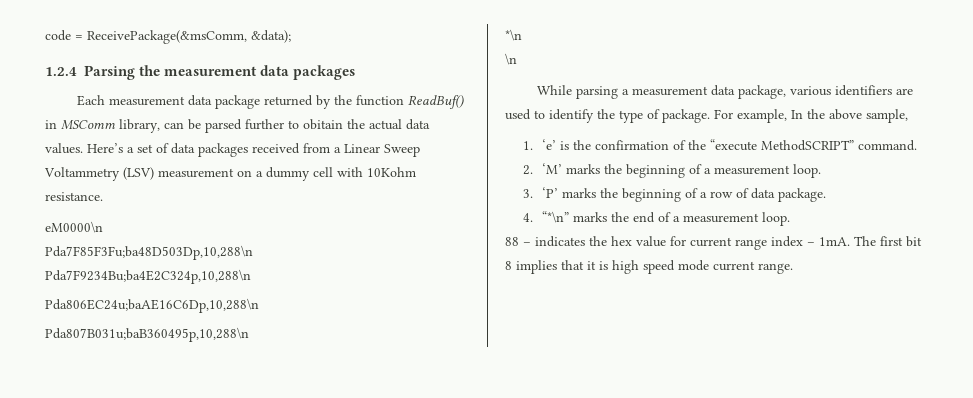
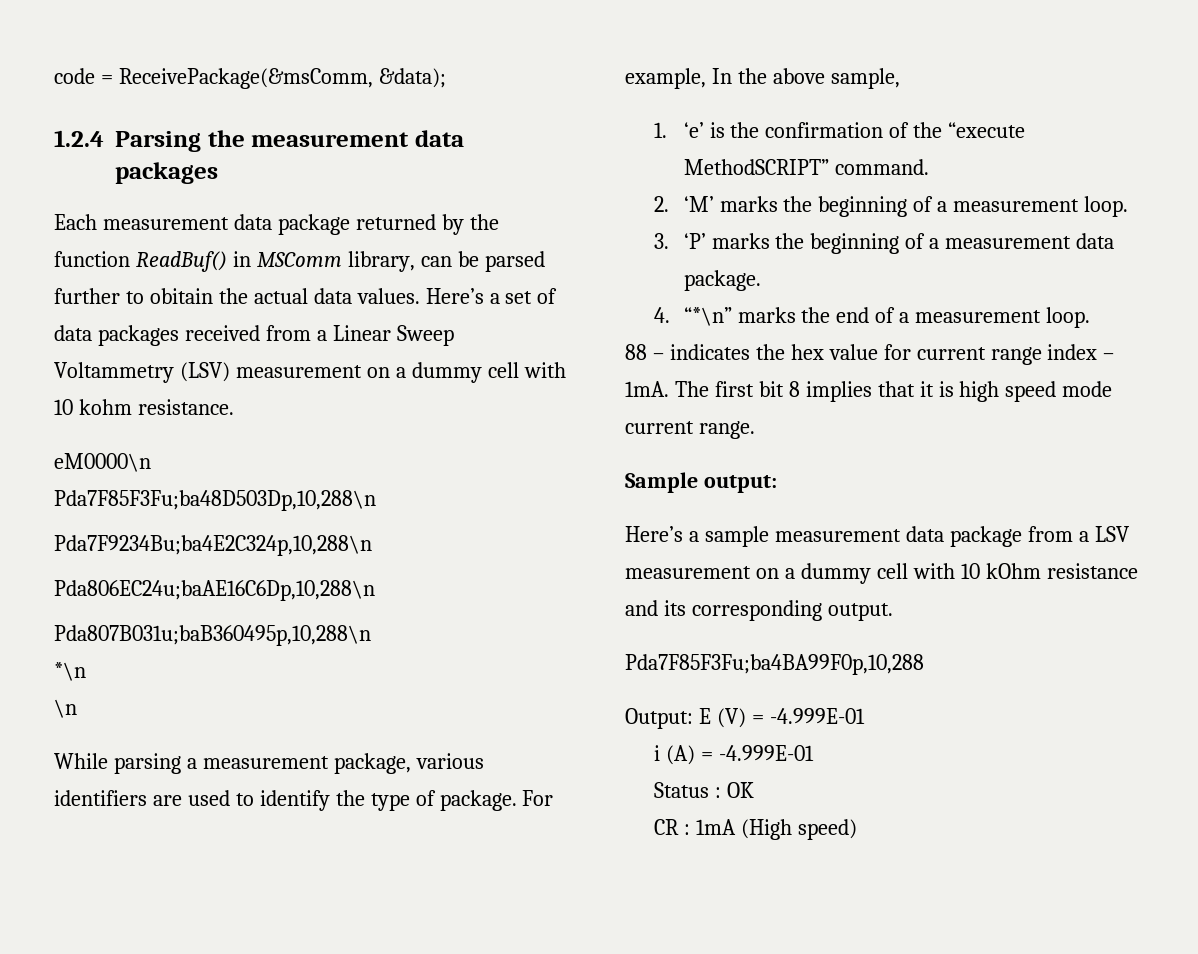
[367,167,416,177] 10Kohm -> [54,399,132,415] 10 kohm
[711,85,736,96] data -> (329, 762) none
[709,188,749,198] row of -> [945,236,1072,249] measurement
(793, 268) none -> [625,472,777,493] [625,526,1130,547] [625,563,1138,584] [625,600,893,621] [625,654,924,675] [625,708,865,729] [654,745,815,765] [654,782,755,798] [654,819,858,840] // Sample output: // Here’s a sample measurement data package from a LSV measurement on a dummy cell with 10 kOhm resistance and its corresponding output. // Pda7F85F3Fu;ba4BA99F0p,10,288 // Output: E (V) = -4.999E-01 // i (A) = -4.999E-01 // Status : OK // CR : 1mA (High speed)

